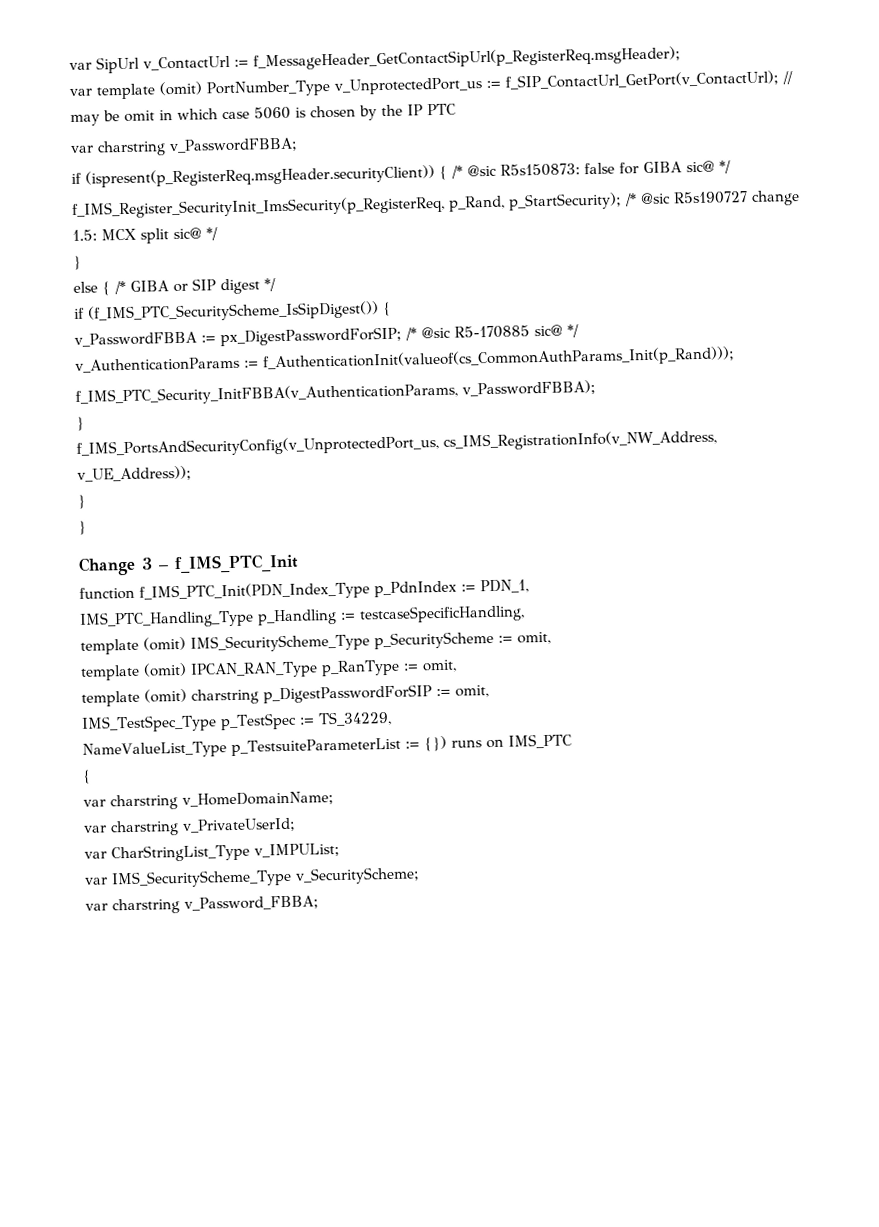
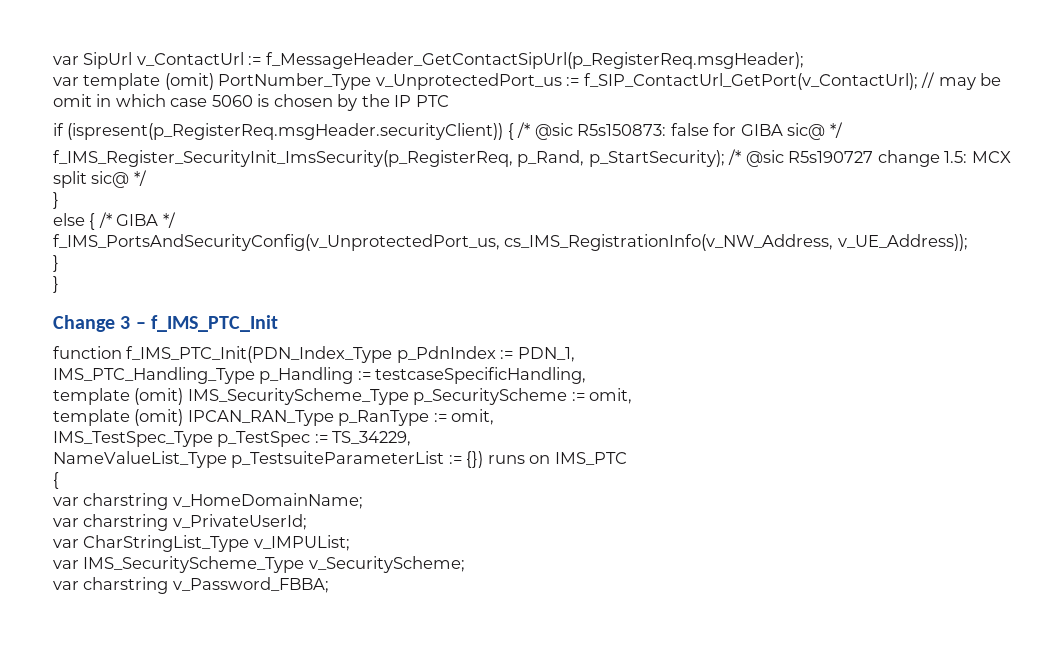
[70,137,298,157] // var charstring v_PasswordFBBA; -> (449, 101) none
[173,278,276,295] [74,301,392,323] [74,324,579,347] [75,346,735,373] [75,379,596,406] [76,416,85,431] or SIP digest */ // if (f_IMS_PTC_SecurityScheme_IsSipDigest()) { // v_PasswordFBBA := px_DigestPasswordForSIP; /* @sic R5-170885 sic@ */ // v_AuthenticationParams := f_AuthenticationInit(valueof(cs_CommonAuthParams_Init(p_Rand))); // f_IMS_PTC_Security_InitFBBA(v_AuthenticationParams, v_PasswordFBBA); // } -> [162,212,176,228] */
[81,684,489,707] // template (omit) charstring p_DigestPasswordForSIP := omit, -> (495, 417) none

